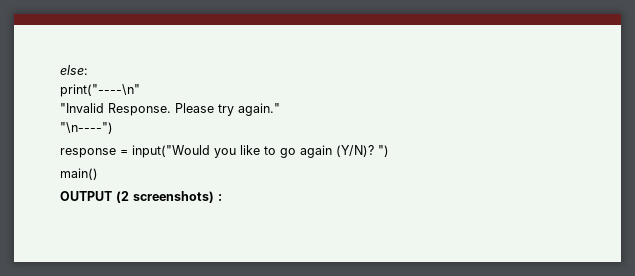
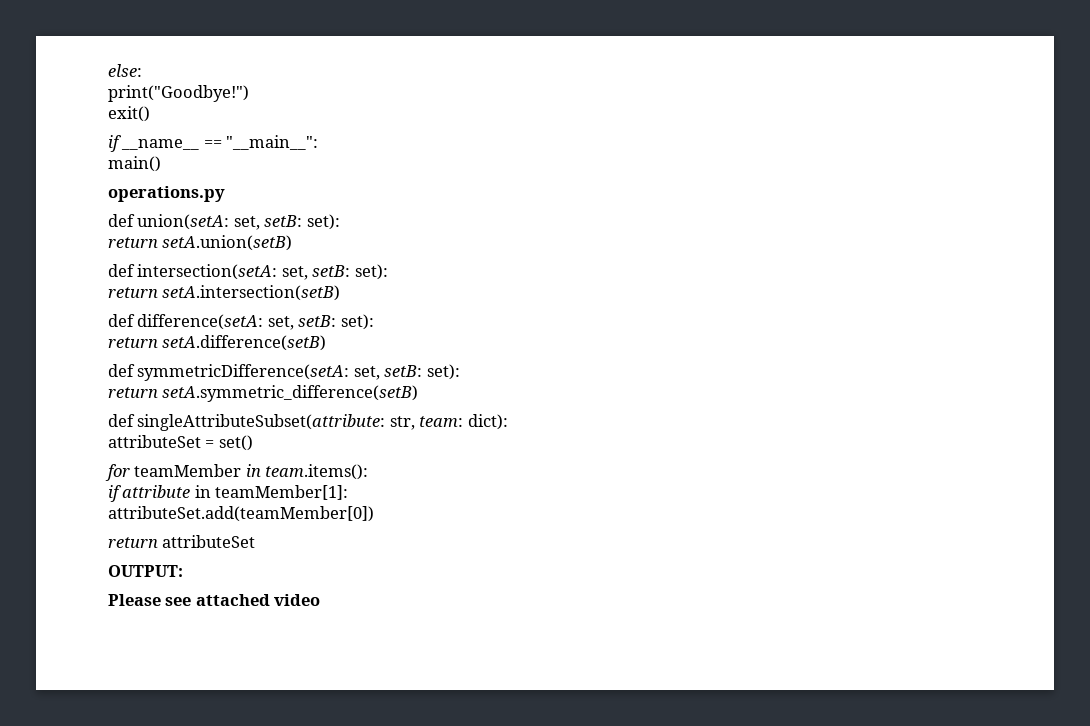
[60,84,140,97] [60,103,280,116] [60,122,113,134] [60,145,389,158] [60,168,98,180] [60,191,222,203] print("----\n" // "Invalid Response. Please try again." // "\n----") // response = input("Would you like to go again (Y/N)? ") // main() // OUTPUT (2 screenshots) : -> [108,85,249,102] [108,106,150,122] [108,135,319,152] [108,156,161,172] [108,186,225,202] [108,214,340,230] [108,235,293,251] [108,264,388,280] [108,285,341,301] [108,314,374,330] [108,335,327,351] [108,364,460,381] [108,385,419,402] [108,414,508,431] [108,435,253,451] [105,464,369,481] [108,485,349,502] [108,506,374,522] [108,535,256,548] [108,565,183,577] [108,594,321,606] print("Goodbye!") // exit() // if __name__ == "__main__": // main() // operations.py // def union(setA: set, setB: set): // return setA.union(setB) // def intersection(setA: set, setB: set): // return setA.intersection(setB) // def difference(setA: set, setB: set): // return setA.difference(setB) // def symmetricDifference(setA: set, setB: set): // return setA.symmetric_difference(setB) // def singleAttributeSubset(attribute: str, team: dict): // attributeSet = set() // for teamMember in team.items(): // if attribute in teamMember[1]: // attributeSet.add(teamMember[0]) // return attributeSet // OUTPUT: // Please see attached video

